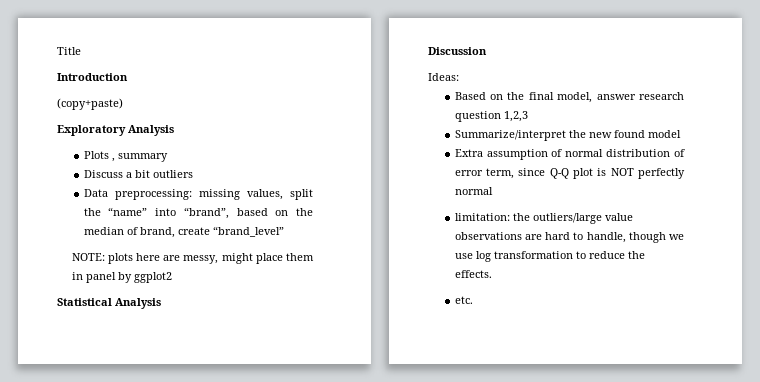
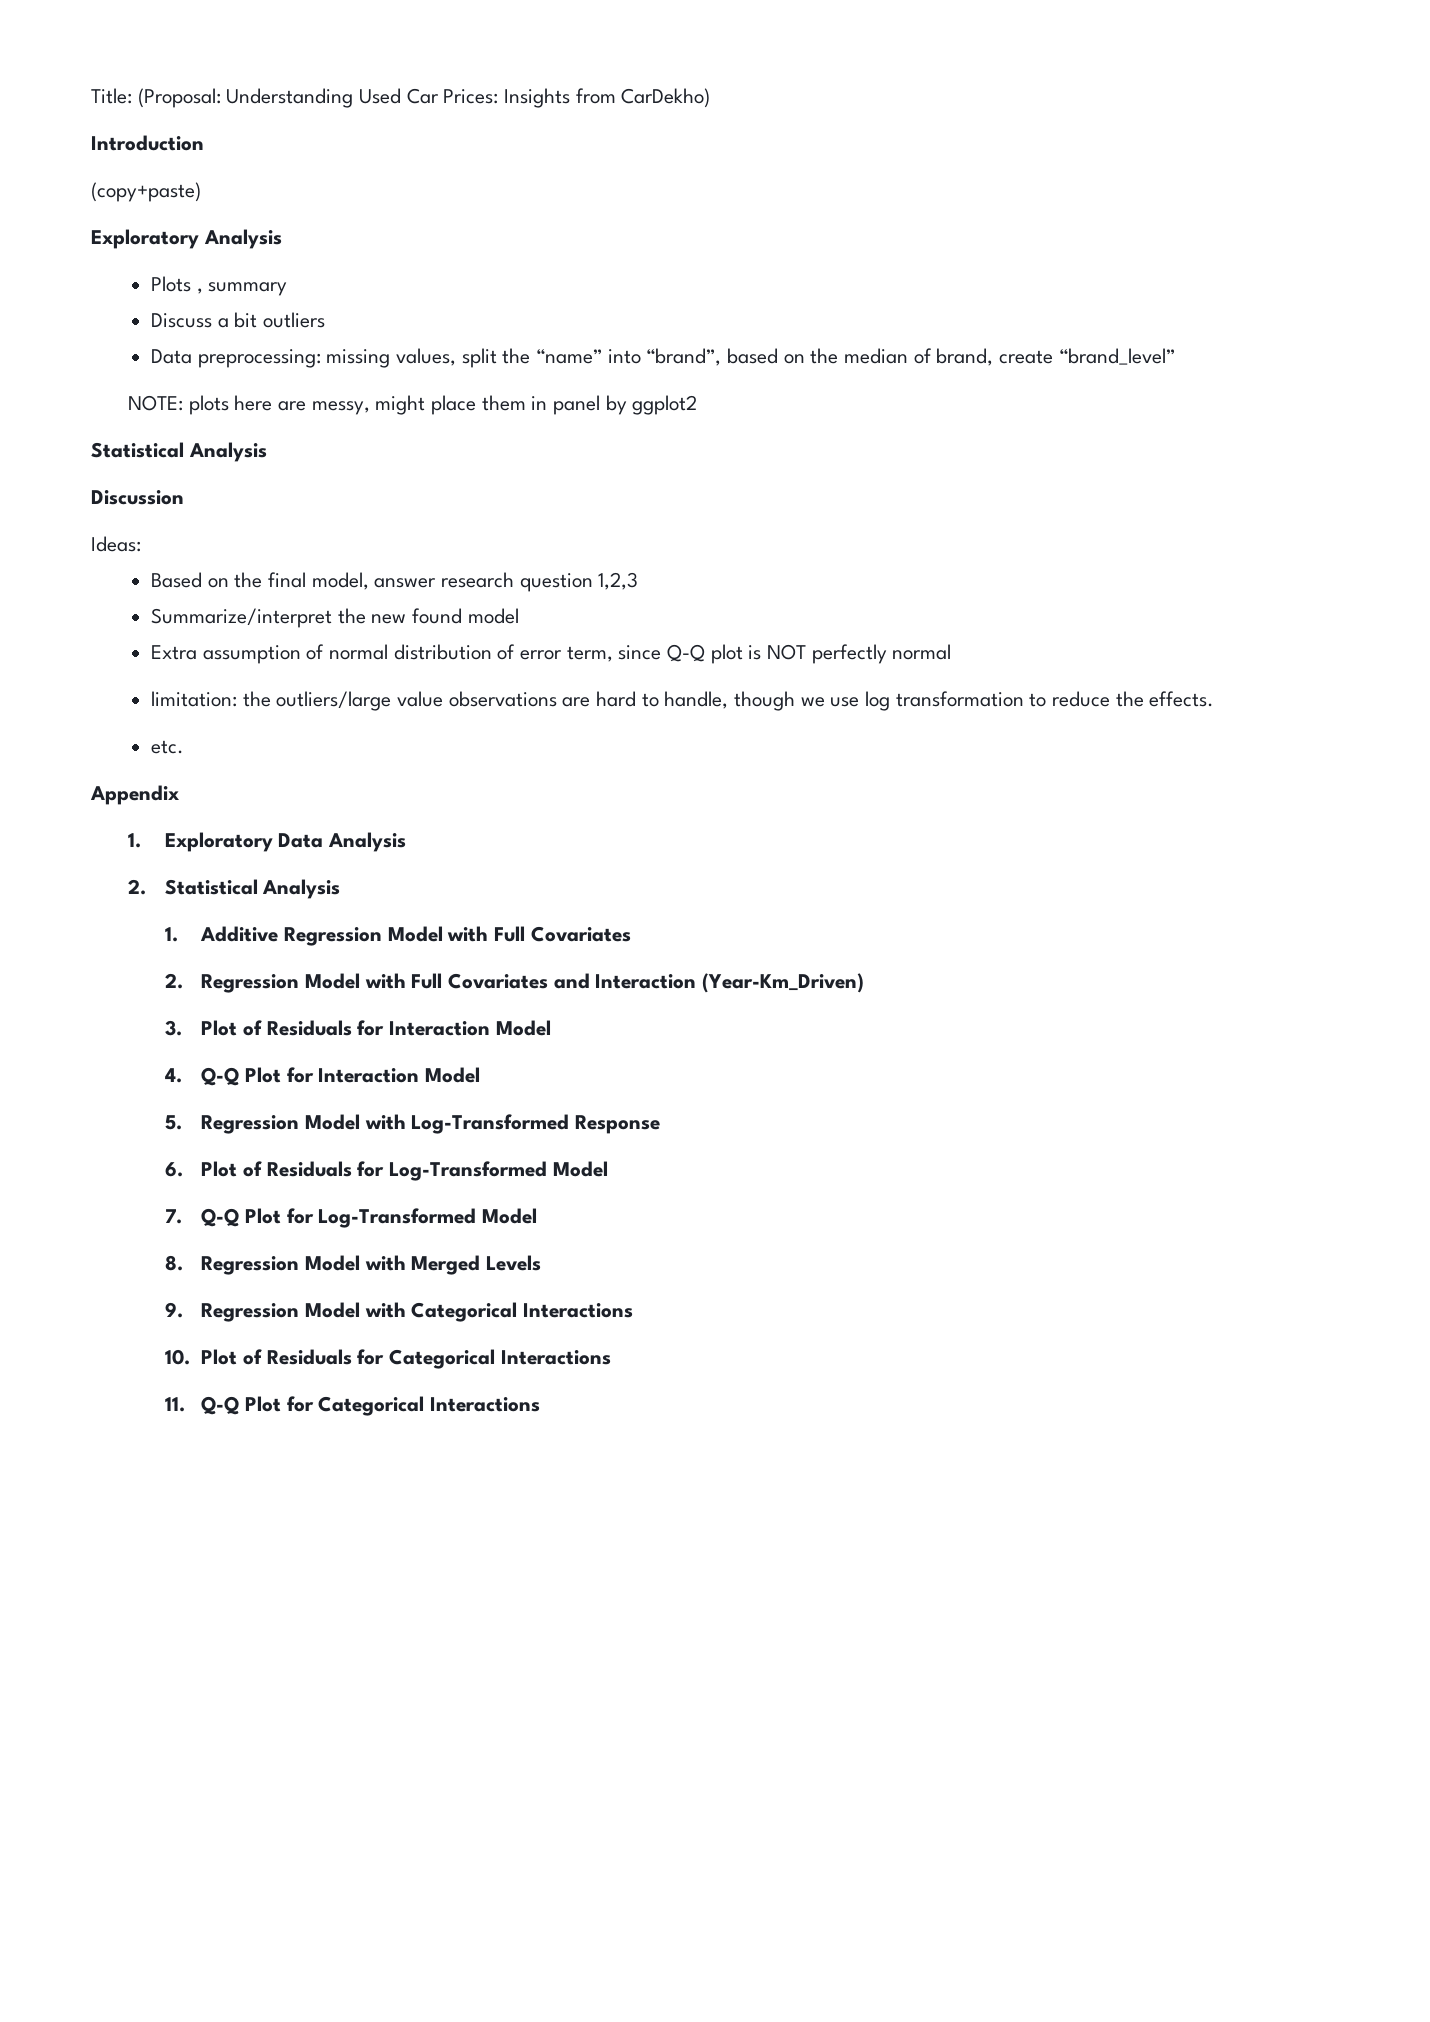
[57,47,81,55] Title -> [91,88,711,108] Title: (Proposal: Understanding Used Car Prices: Insights from CarDekho)
(473, 300) none -> [90,785,179,805] [127,832,406,852] [127,879,341,899] [164,926,631,946] [164,973,865,993] [164,1020,551,1036] [164,1067,481,1086] [164,1114,661,1134] [164,1161,608,1181] [164,1208,538,1228] [164,1255,542,1275] [164,1302,634,1322] [164,1349,611,1369] [164,1396,541,1416] // Appendix // 1. Exploratory Data Analysis // 2. Statistical Analysis // 1. Additive Regression Model with Full Covariates // 2. Regression Model with Full Covariates and Interaction (Year-Km_Driven) // 3. Plot of Residuals for Interaction Model // 4. Q-Q Plot for Interaction Model // 5. Regression Model with Log-Transformed Response // 6. Plot of Residuals for Log-Transformed Model // 7. Q-Q Plot for Log-Transformed Model // 8. Regression Model with Merged Levels // 9. Regression Model with Categorical Interactions // 10. Plot of Residuals for Categorical Interactions // 11. Q-Q Plot for Categorical Interactions

